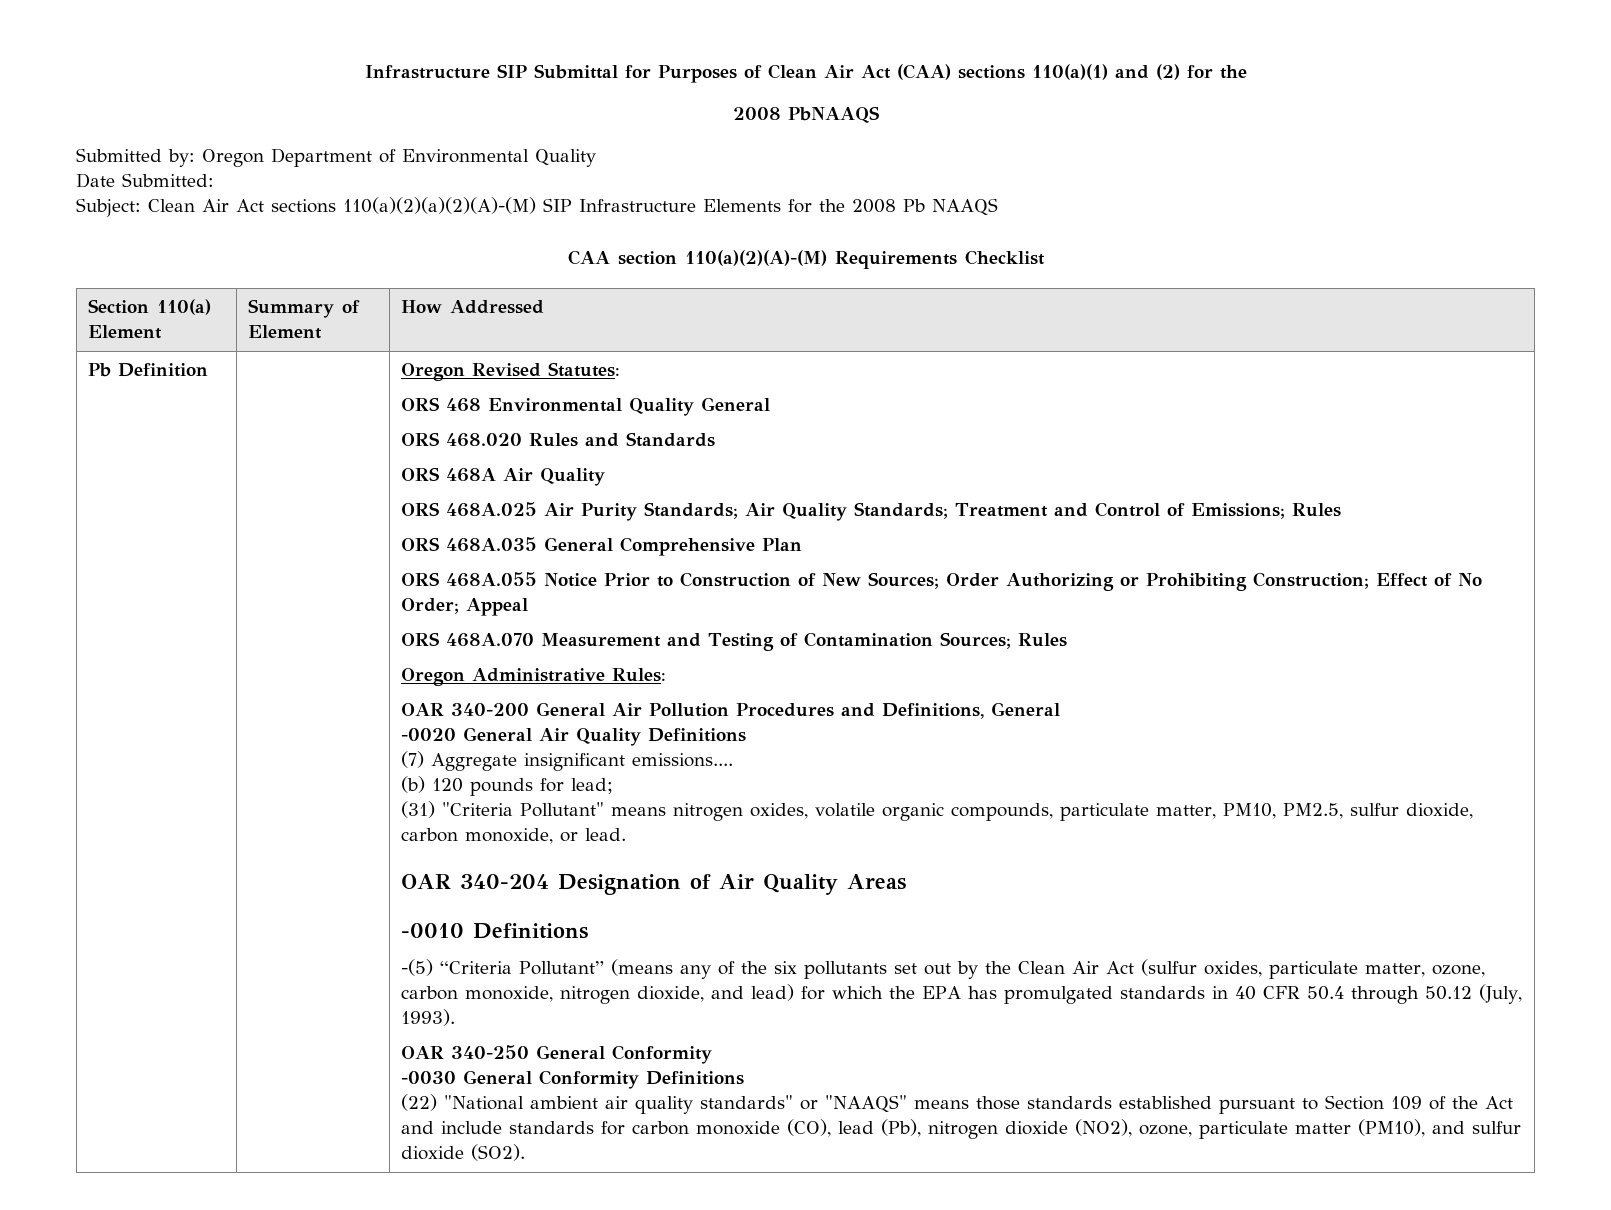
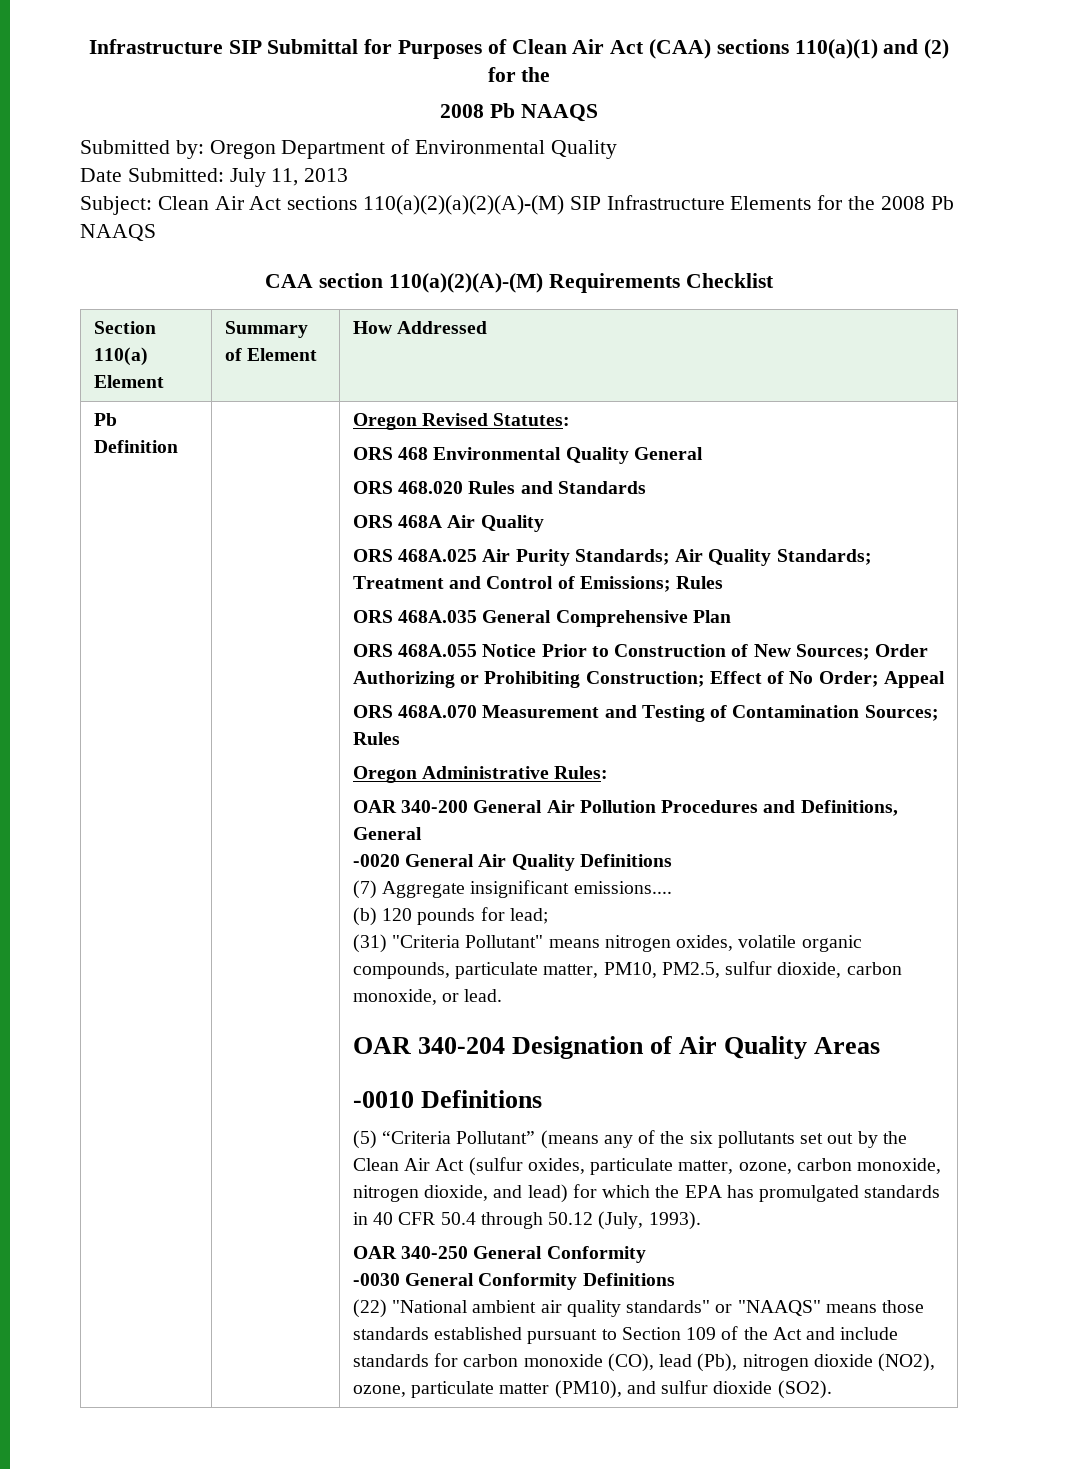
[787,106,880,123] PbNAAQS -> [490,103,598,122] Pb NAAQS
(214, 180) none -> [229,168,349,187] July 11, 2013
[400,959,433,976] -(5) -> [352,1130,377,1149] (5)

